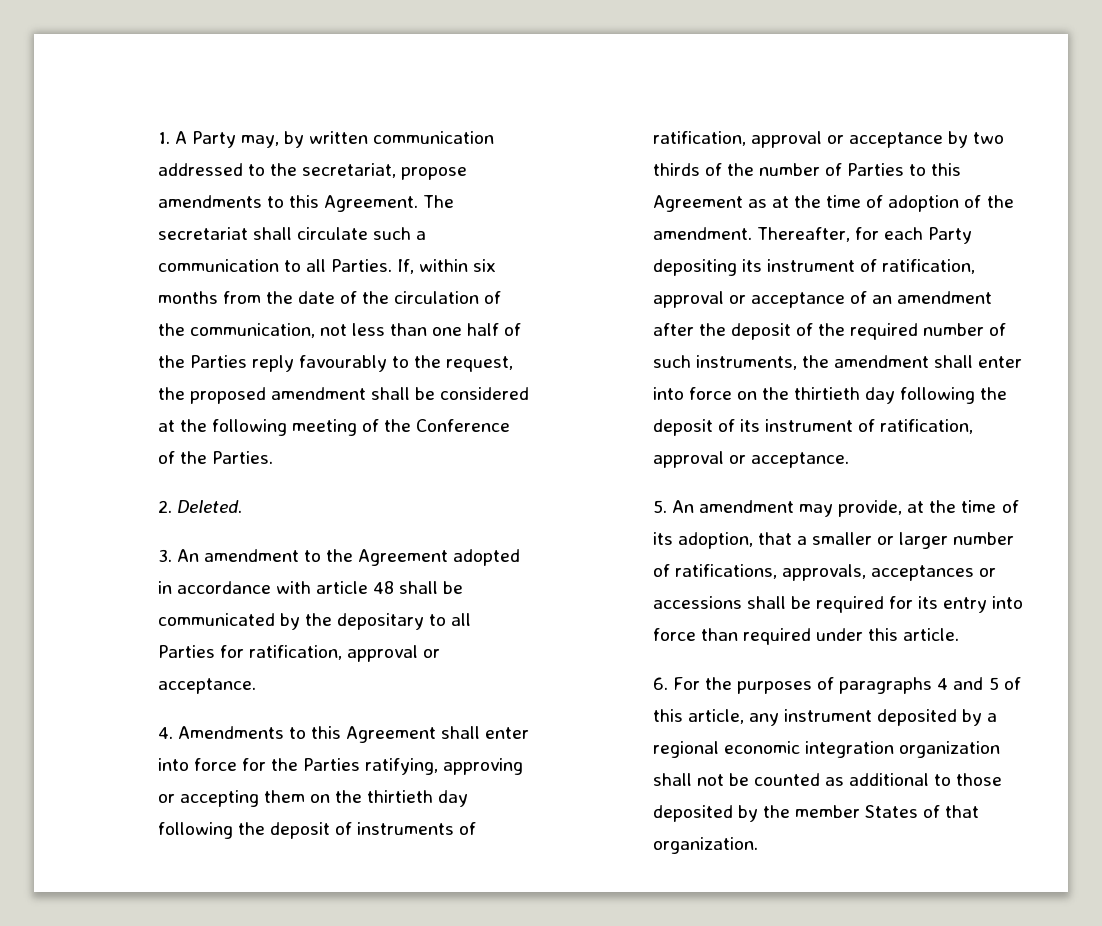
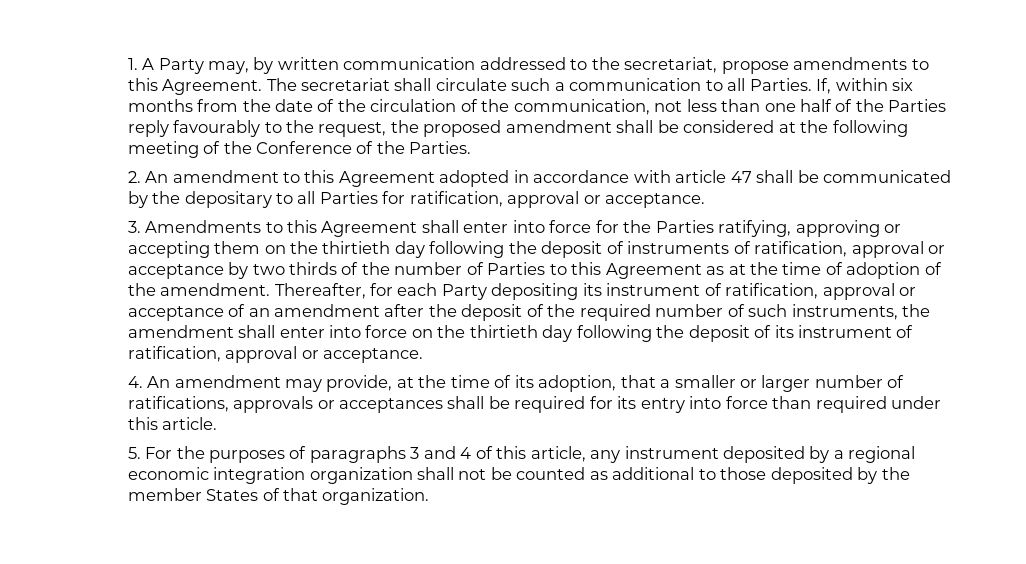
[176,500,242,513] [157,549,172,562] Deleted. // 3. -> (141, 177) none
[326,549,354,562] the -> [304,170,335,183] this
[373,581,395,594] 48 -> [730,171,752,183] 47
[157,727,173,739] 4. -> [127,221,141,233] 3.
[652,500,667,513] 5. -> [127,376,143,388] 4.
[781,564,997,581] [652,596,742,609] approvals, acceptances or accessions -> [233,396,443,413] approvals or acceptances
[652,677,668,690] 6. -> [127,447,141,459] 5.
[937,677,999,690] 4 and 5 -> [410,446,472,459] 3 and 4

